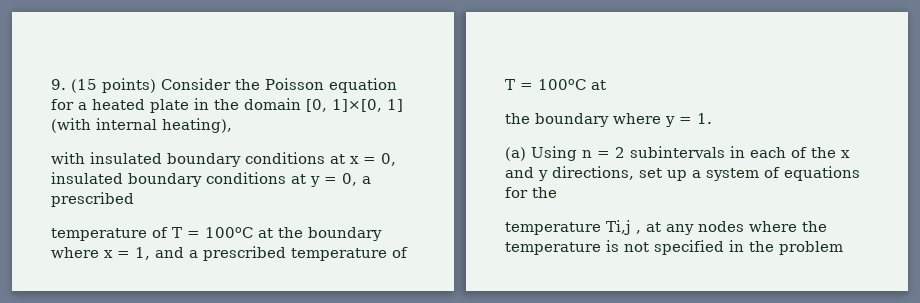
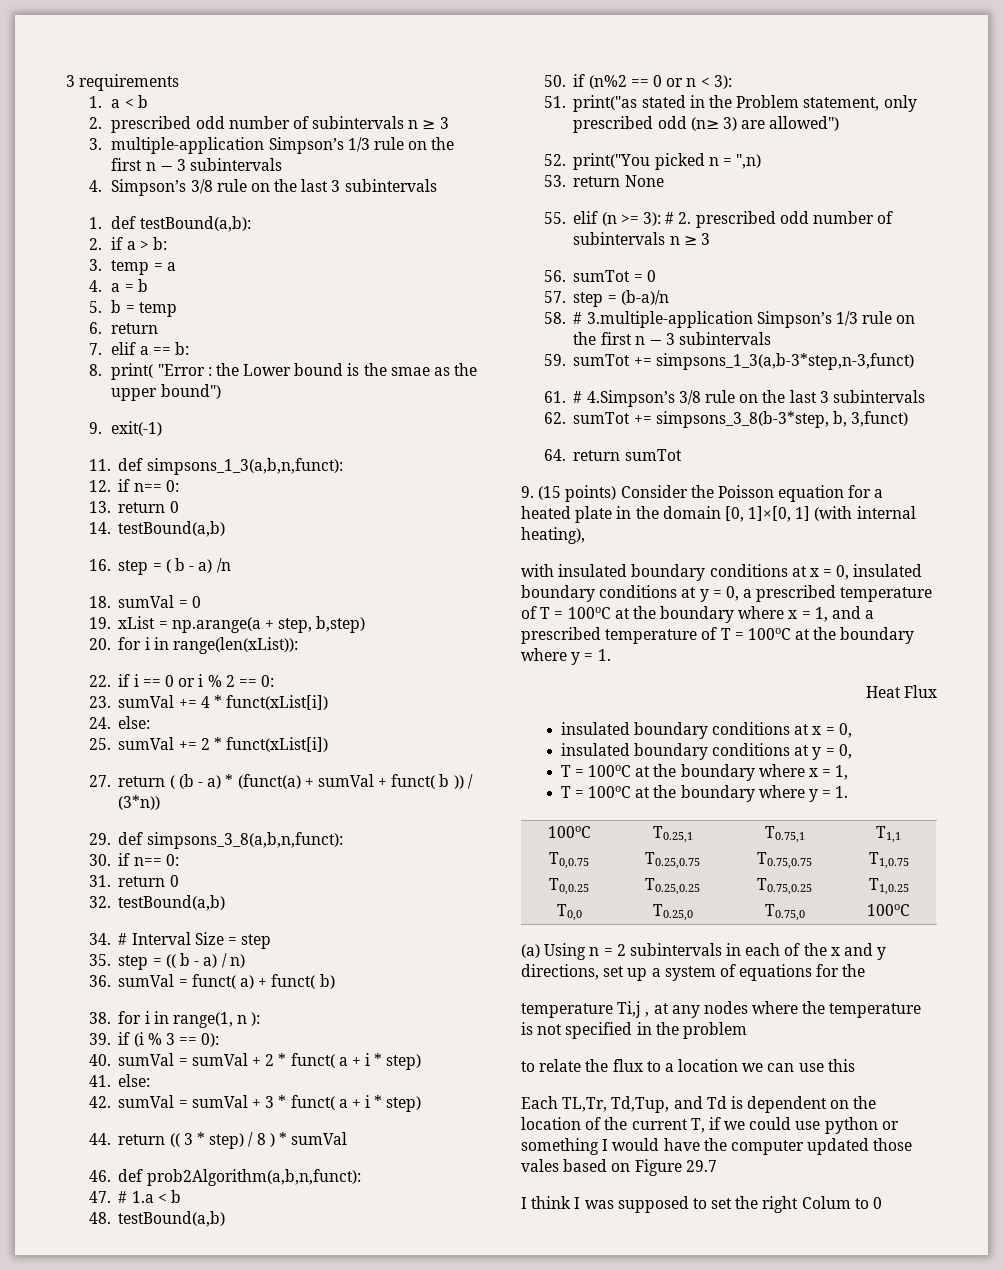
(51, 84) none -> [66,74,180,91] [88,95,148,108] [88,116,449,133] [88,137,455,154] [111,158,283,171] [88,179,437,196] [88,216,251,232] [88,237,167,250] [88,259,176,275] [88,279,148,292] [88,300,177,317] [88,322,159,334] [88,342,189,355] [88,363,478,380] [111,384,221,401] [88,421,163,436] [88,458,343,475] [88,479,179,492] [88,501,179,513] [88,521,226,537] [88,558,231,575] [88,595,201,608] [88,616,366,633] [88,637,298,654] [88,674,275,687] [88,695,329,710] [88,716,151,729] [88,737,329,752] [88,774,473,789] [118,795,161,810] [88,832,343,849] [88,853,179,866] [88,875,179,887] [88,895,226,911] [88,932,272,949] [88,953,245,970] [88,974,335,989] [88,1011,261,1028] [88,1032,220,1047] [88,1053,422,1070] [88,1074,151,1087] [88,1095,422,1112] [88,1132,348,1149] [88,1169,361,1186] [88,1190,181,1203] [88,1211,226,1227] [543,74,732,89] [543,95,917,112] [573,116,840,133] [543,153,762,170] [543,175,664,187] [543,211,894,228] [573,232,710,245] [543,270,656,282] [543,290,669,307] [543,311,916,328] [573,332,772,345] [543,353,914,370] [543,390,925,407] [543,411,909,428] [543,449,682,461] 3 requirements // 1. a < b // 2. prescribed odd number of subintervals n ≥ 3 // 3. multiple-application Simpson’s 1/3 rule on the first n − 3 subintervals // 4. Simpson’s 3/8 rule on the last 3 subintervals // 1. def testBound(a,b): // 2. if a > b: // 3. temp = a // 4. a = b // 5. b = temp // 6. return // 7. elif a == b: // 8. print( "Error : the Lower bound is the smae as the upper bound") // 9. exit(-1) // 11. def simpsons_1_3(a,b,n,funct): // 12. if n== 0: // 13. return 0 // 14. testBound(a,b) // 16. step = ( b - a) /n // 18. sumVal = 0 // 19. xList = np.arange(a + step, b,step) // 20. for i in range(len(xList)): // 22. if i == 0 or i % 2 == 0: // 23. sumVal += 4 * funct(xList[i]) // 24. else: // 25. sumVal += 2 * funct(xList[i]) // 27. return ( (b - a) * (funct(a) + sumVal + funct( b )) / (3*n)) // 29. def simpsons_3_8(a,b,n,funct): // 30. if n== 0: // 31. return 0 // 32. testBound(a,b) // 34. # Interval Size = step // 35. step = (( b - a) / n) // 36. sumVal = funct( a) + funct( b) // 38. for i in range(1, n ): // 39. if (i % 3 == 0): // 40. sumVal = sumVal + 2 * funct( a + i * step) // 41. else: // 42. sumVal = sumVal + 3 * funct( a + i * step) // 44. return (( 3 * step) / 8 ) * sumVal // 46. def prob2Algorithm(a,b,n,funct): // 47. # 1.a < b // 48. testBound(a,b) // 50. if (n%2 == 0 or n < 3): // 51. print("as stated in the Problem statement, only prescribed odd (n≥ 3) are allowed") // 52. print("You picked n = ",n) // 53. return None // 55. elif (n >= 3): # 2. prescribed odd number of subintervals n ≥ 3 // 56. sumTot = 0 // 57. step = (b-a)/n // 58. # 3.multiple-application Simpson’s 1/3 rule on the first n − 3 subintervals // 59. sumTot += simpsons_1_3(a,b-3*step,n-3,funct) // 61. # 4.Simpson’s 3/8 rule on the last 3 subintervals // 62. sumTot += simpsons_3_8(b-3*step, b, 3,funct) // 64. return sumTot //
(134, 199) // -> (837, 593) none
[505,113,712,127] // the boundary where y = 1. -> [813,627,915,644] [521,648,611,665] [865,685,937,698] [560,722,852,739] [560,743,852,760] [560,764,849,781] [560,785,849,802] [547,826,591,838] [652,826,693,843] [764,826,805,843] [876,826,901,843] [549,852,589,869] [645,852,700,869] [757,852,812,869] [868,852,909,869] [549,878,589,895] [645,878,700,895] [757,878,812,895] [868,878,909,895] [556,904,582,921] [652,904,693,921] [764,904,805,921] [867,904,910,916] the boundary where y = 1. // Heat Flux // insulated boundary conditions at x = 0, // insulated boundary conditions at y = 0, // T = 100oC at the boundary where x = 1, // T = 100oC at the boundary where y = 1. // 100oC | T0.25,1 | T0.75,1 | T1,1 // T0,0.75 | T0.25,0.75 | T0.75,0.75 | T1,0.75 // T0,0.25 | T0.25,0.25 | T0.75,0.25 | T1,0.25 // T0,0 | T0.25,0 | T0.75,0 | 100oC
(843, 248) none -> [521,1059,855,1072] [521,1096,877,1113] [521,1117,899,1134] [521,1138,913,1155] [521,1159,717,1176] [521,1196,883,1213] // to relate the flux to a location we can use this // Each TL,Tr, Td,Tup, and Td is dependent on the location of the current T, if we could use python or something I would have the computer updated those vales based on Figure 29.7 // I think I was supposed to set the right Colum to 0

